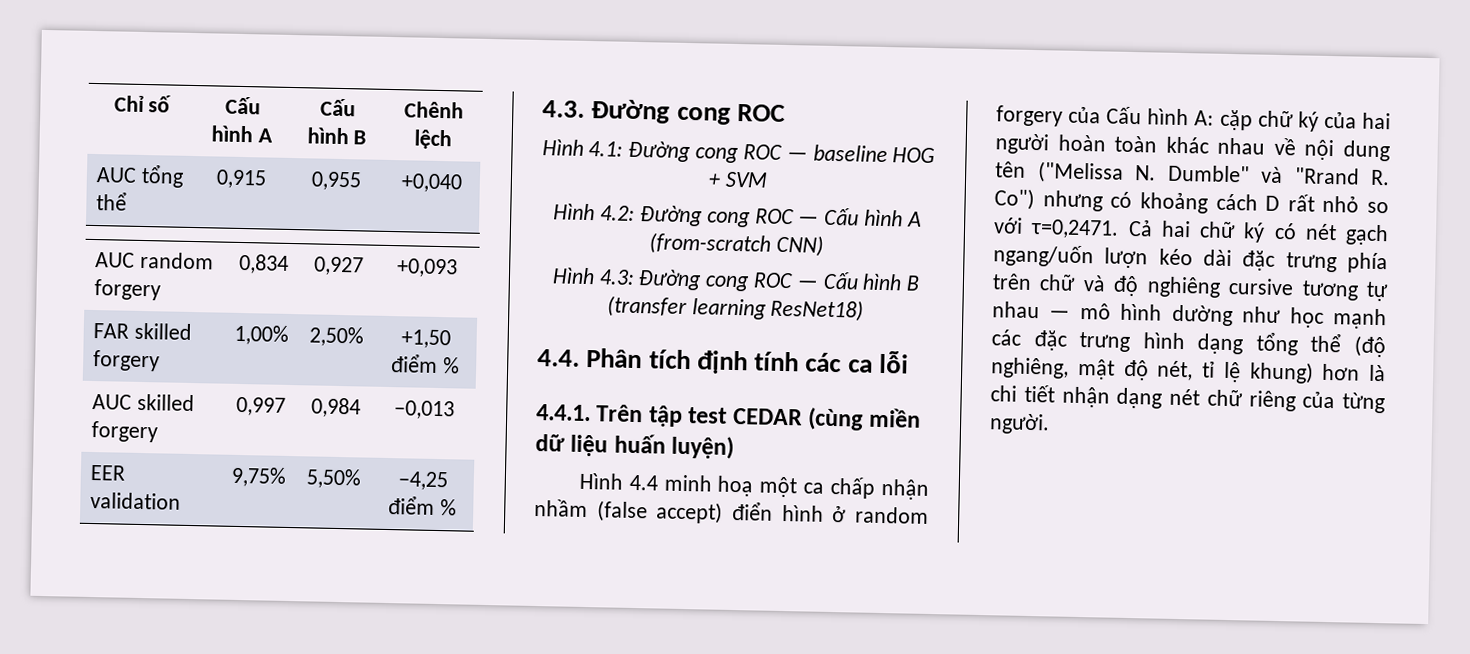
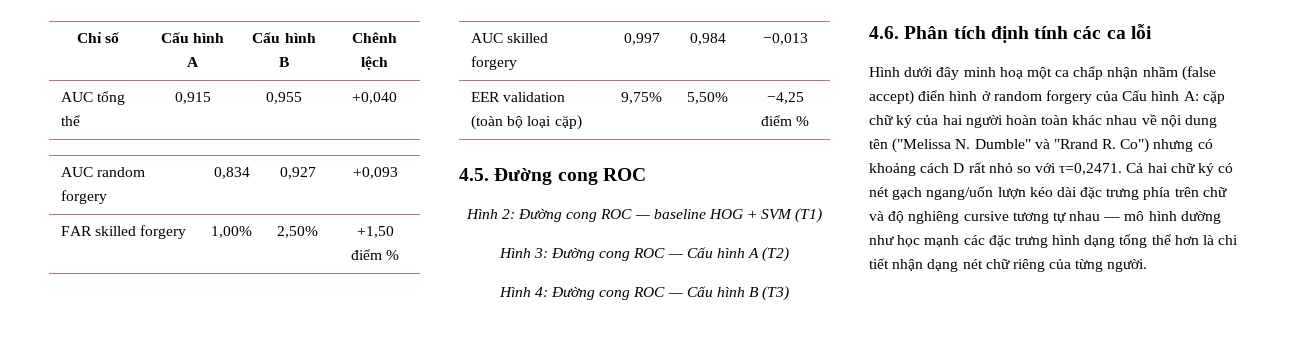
(181, 500) none -> [470,115,582,130] (toàn bộ loại cặp)
[542,100,585,118] 4.3. -> [459,168,489,181] 4.5.
[588,141,624,157] 4.1: -> [501,209,515,219] 2:
[553,203,636,221] // Hình 4.2: -> [795,208,823,223] [498,248,548,258] (T1) // Hình 3:
[649,232,824,257] [551,267,635,285] (from-scratch CNN) // Hình 4.3: -> [762,247,790,262] [498,287,548,297] (T2) // Hình 4:
[606,295,865,322] [537,349,580,367] (transfer learning ResNet18) // 4.4. -> [762,286,790,301] [869,26,899,39] (T3) // 4.6.
[536,403,921,431] [535,433,735,460] [578,472,658,491] // 4.4.1. Trên tập test CEDAR (cùng miền dữ liệu huấn luyện) // Hình 4.4 -> [869,67,960,80] // Hình dưới đây
[1354,335,1386,358] [991,357,1314,384] (độ nghiêng, mật độ nét, tỉ lệ khung) -> (1171, 239) none

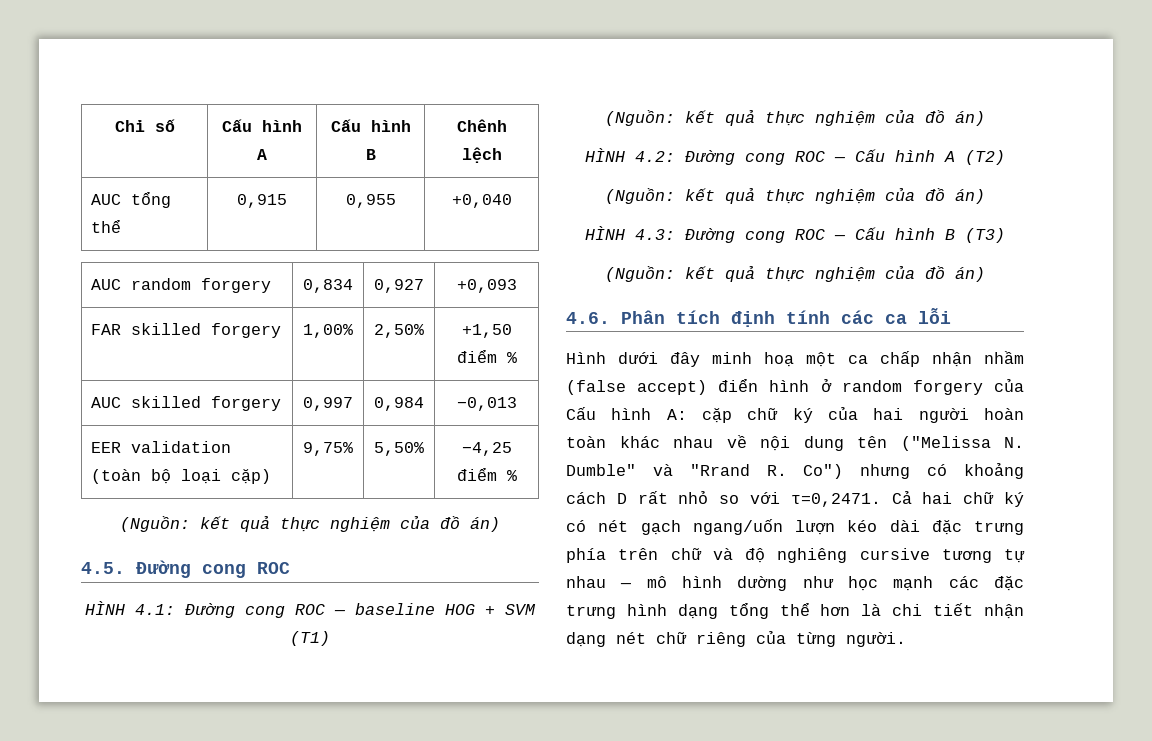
(810, 121) none -> [120,516,500,532] // (Nguồn: kết quả thực nghiệm của đồ án)
[465,209,515,219] Hình 2: -> [85,601,175,615] HÌNH 4.1:
[498,248,548,258] Hình 3: -> [605,110,985,126] [585,148,675,162] (Nguồn: kết quả thực nghiệm của đồ án) // HÌNH 4.2:
[498,287,548,297] Hình 4: -> [605,188,985,204] [585,226,675,240] (Nguồn: kết quả thực nghiệm của đồ án) // HÌNH 4.3:
(790, 293) none -> [605,266,985,282] // (Nguồn: kết quả thực nghiệm của đồ án)

